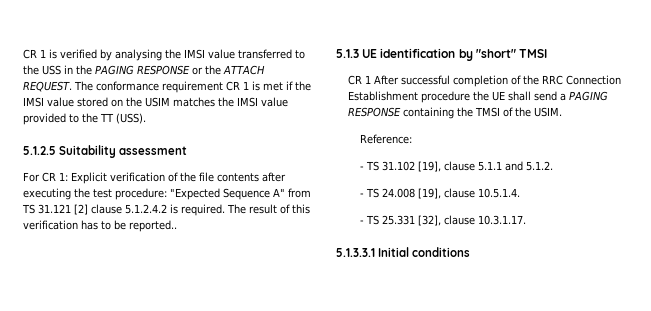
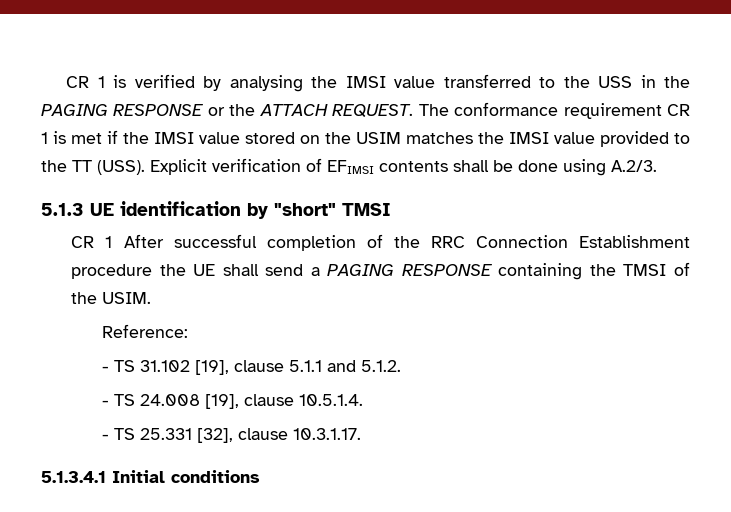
[23,145,188,158] [23,172,286,184] [23,188,311,200] [22,204,310,216] [23,220,177,232] // 5.1.2.5 Suitability assessment // For CR 1: Explicit verification of the file contents after executing the test procedure: "Expected Sequence A" from TS 31.121 [2] clause 5.1.2.4.2 is required. The result of this verification has to be reported.. -> [150,158,657,176] Explicit verification of EFIMSI contents shall be done using A.2/3.
[336,248,375,257] 5.1.3.3.1 -> [41,471,106,483] 5.1.3.4.1

